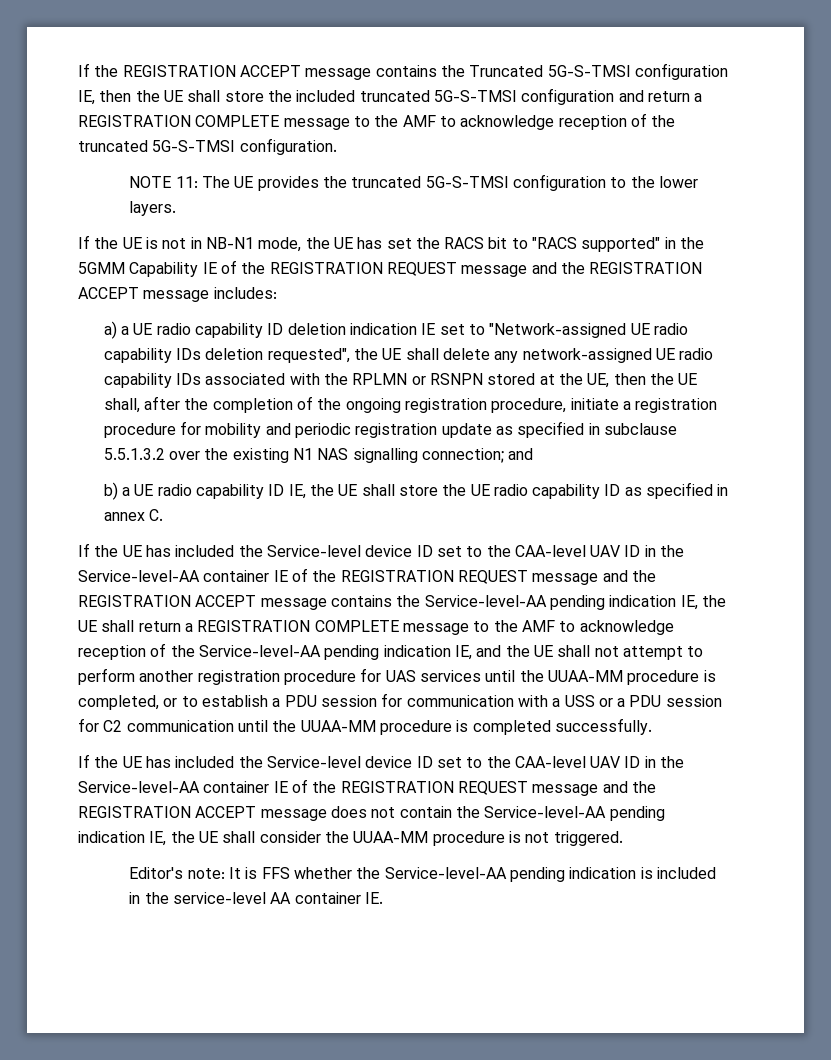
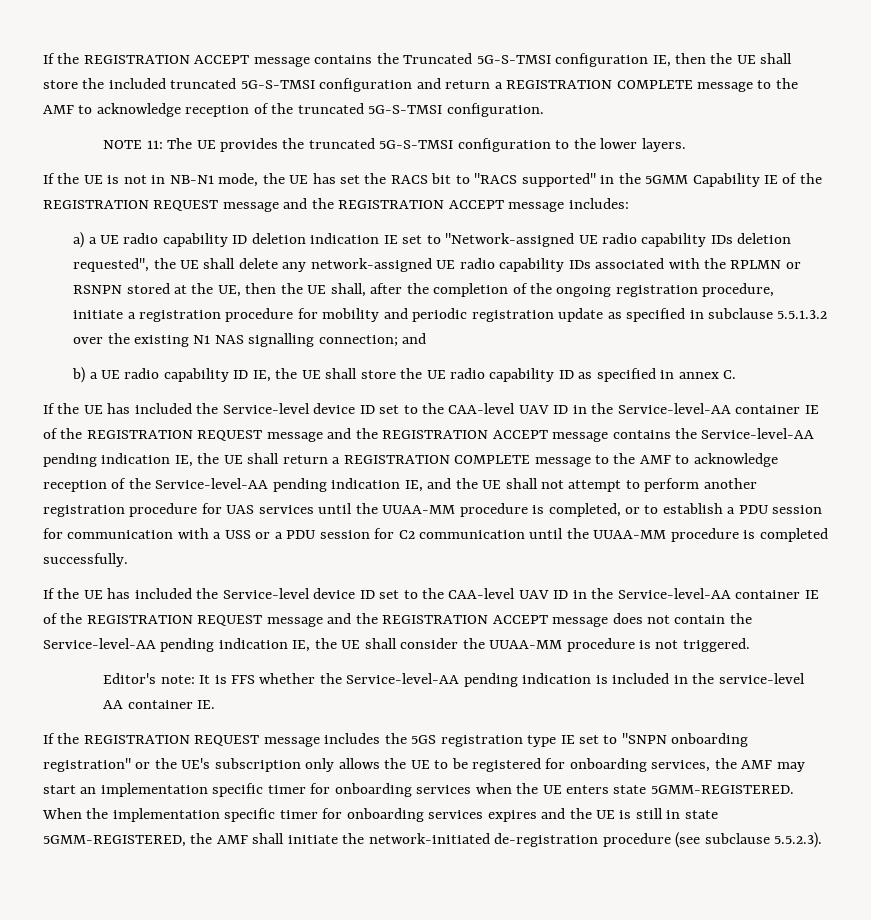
(383, 898) none -> [43,733,749,747] [43,758,805,772] [43,783,794,797] [42,808,718,822] [43,832,823,848] // If the REGISTRATION REQUEST message includes the 5GS registration type IE set to "SNPN onboarding registration" or the UE's subscription only allows the UE to be registered for onboarding services, the AMF may start an implementation specific timer for onboarding services when the UE enters state 5GMM-REGISTERED. When the implementation specific timer for onboarding services expires and the UE is still in state 5GMM-REGISTERED, the AMF shall initiate the network-initiated de-registration procedure (see subclause 5.5.2.3).

